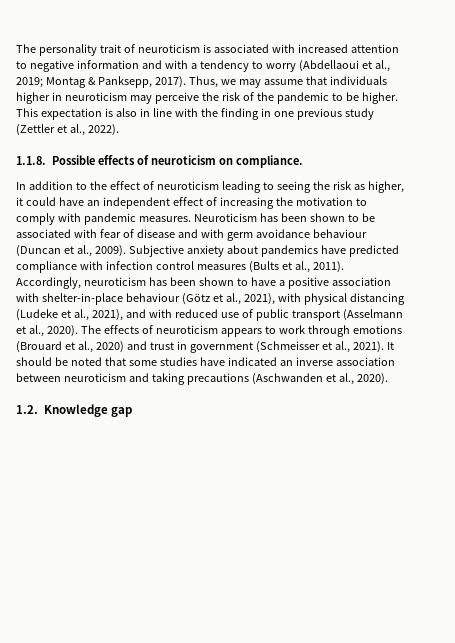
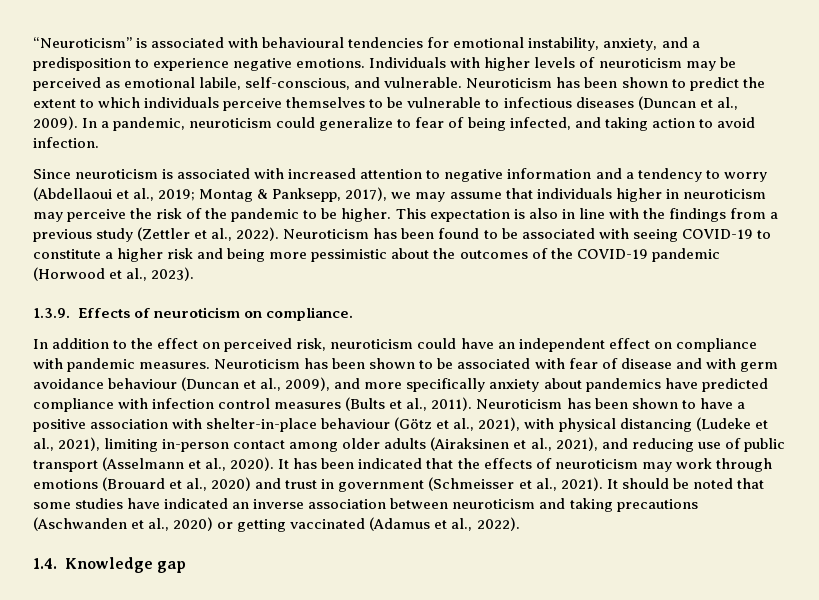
[16,44,135,56] The personality trait of -> [33,37,700,51] [33,57,736,71] [33,77,765,91] [33,96,738,111] [33,116,755,131] [33,137,99,148] [33,169,71,179] “Neuroticism” is associated with behavioural tendencies for emotional instability, anxiety, and a predisposition to experience negative emotions. Individuals with higher levels of neuroticism may be perceived as emotional labile, self-conscious, and vulnerable. Neuroticism has been shown to predict the extent to which individuals perceive themselves to be vulnerable to infectious diseases (Duncan et al., 2009). In a pandemic, neuroticism could generalize to fear of being infected, and taking action to avoid infection. // Since
[164,60,188,69] with -> (622, 173) none
[154,76,218,88] 2017). Thus, -> [345,187,388,201] 2017),
[220,108,294,120] finding in one -> [668,208,778,222] findings from a
[16,155,135,165] // 1.1.8. Possible effects -> [283,228,771,242] [33,248,720,262] [33,267,195,281] [33,308,130,318] Neuroticism has been found to be associated with seeing COVID-19 to constitute a higher risk and being more pessimistic about the outcomes of the COVID-19 pandemic (Horwood et al., 2023). // 1.3.9. Effects
[142,181,404,193] [16,197,23,206] of neuroticism leading to seeing the risk as higher, it -> [202,338,414,352] on perceived risk, neuroticism
[205,197,367,209] [16,213,55,225] of increasing the motivation to comply -> [653,338,757,352] on compliance
[94,245,184,257] 2009). Subjective -> [285,377,486,392] 2009), and more specifically
[16,277,146,289] Accordingly, neuroticism -> [476,399,563,409] Neuroticism
[125,309,218,318] and with reduced -> [104,437,694,452] limiting in-person contact among older adults (Airaksinen et al., 2021), and reducing
[80,325,276,337] The effects of neuroticism appears to -> [278,458,672,472] It has been indicated that the effects of neuroticism may
[356,373,388,385] [16,405,38,414] 2020). // 1.2. -> [173,517,520,532] [33,558,57,569] 2020) or getting vaccinated (Adamus et al., 2022). // 1.4.

